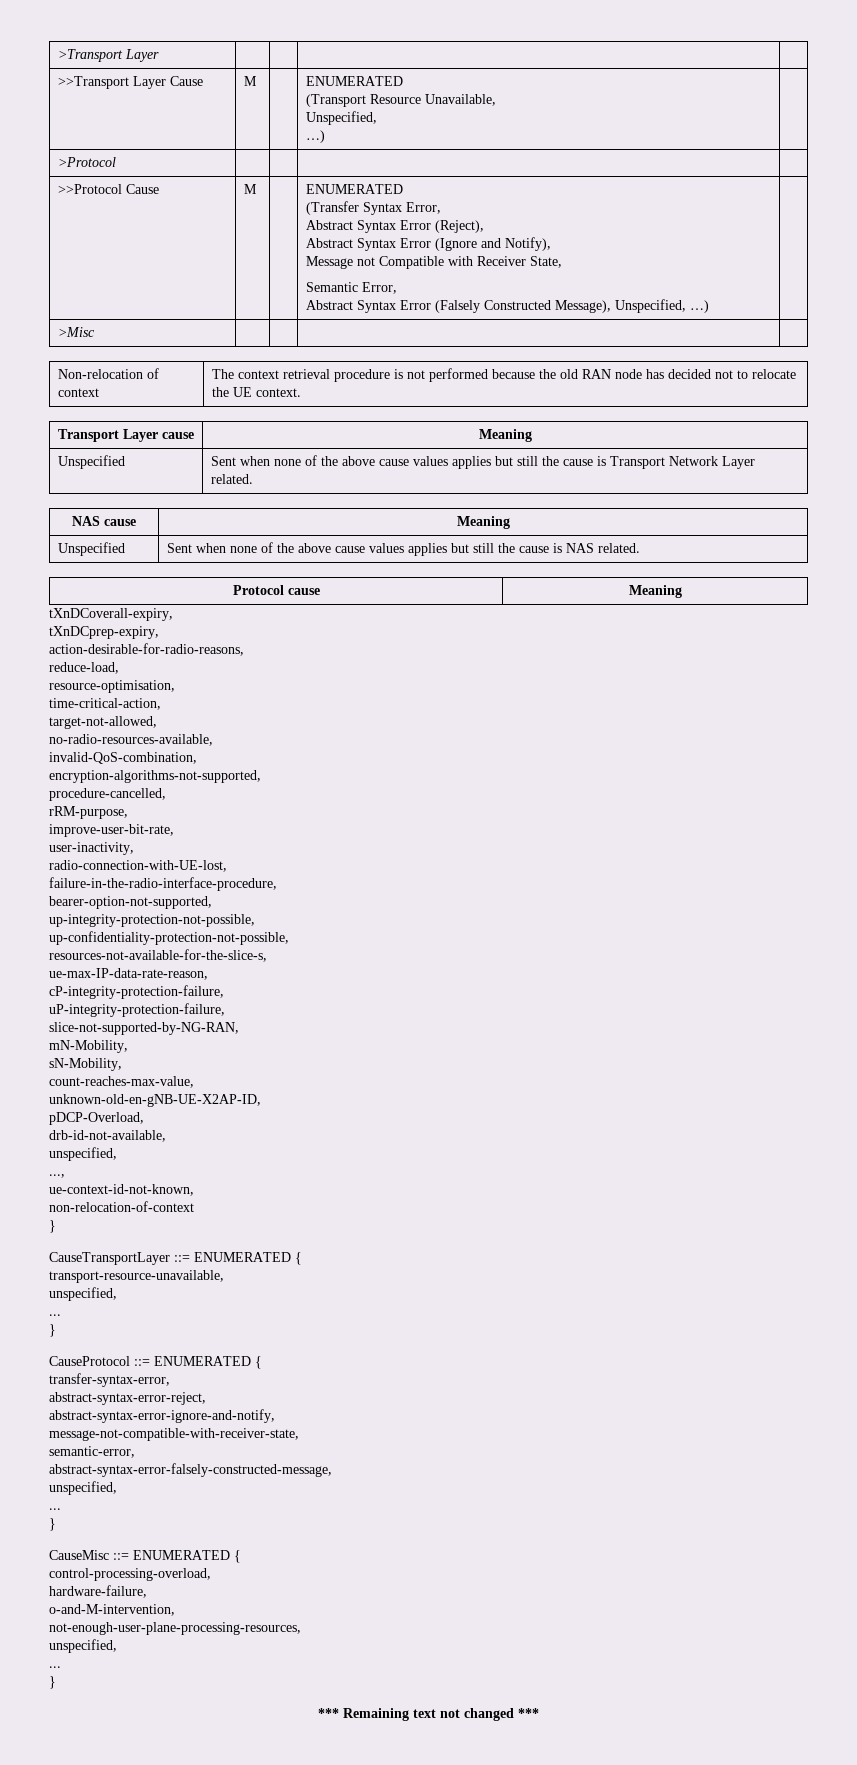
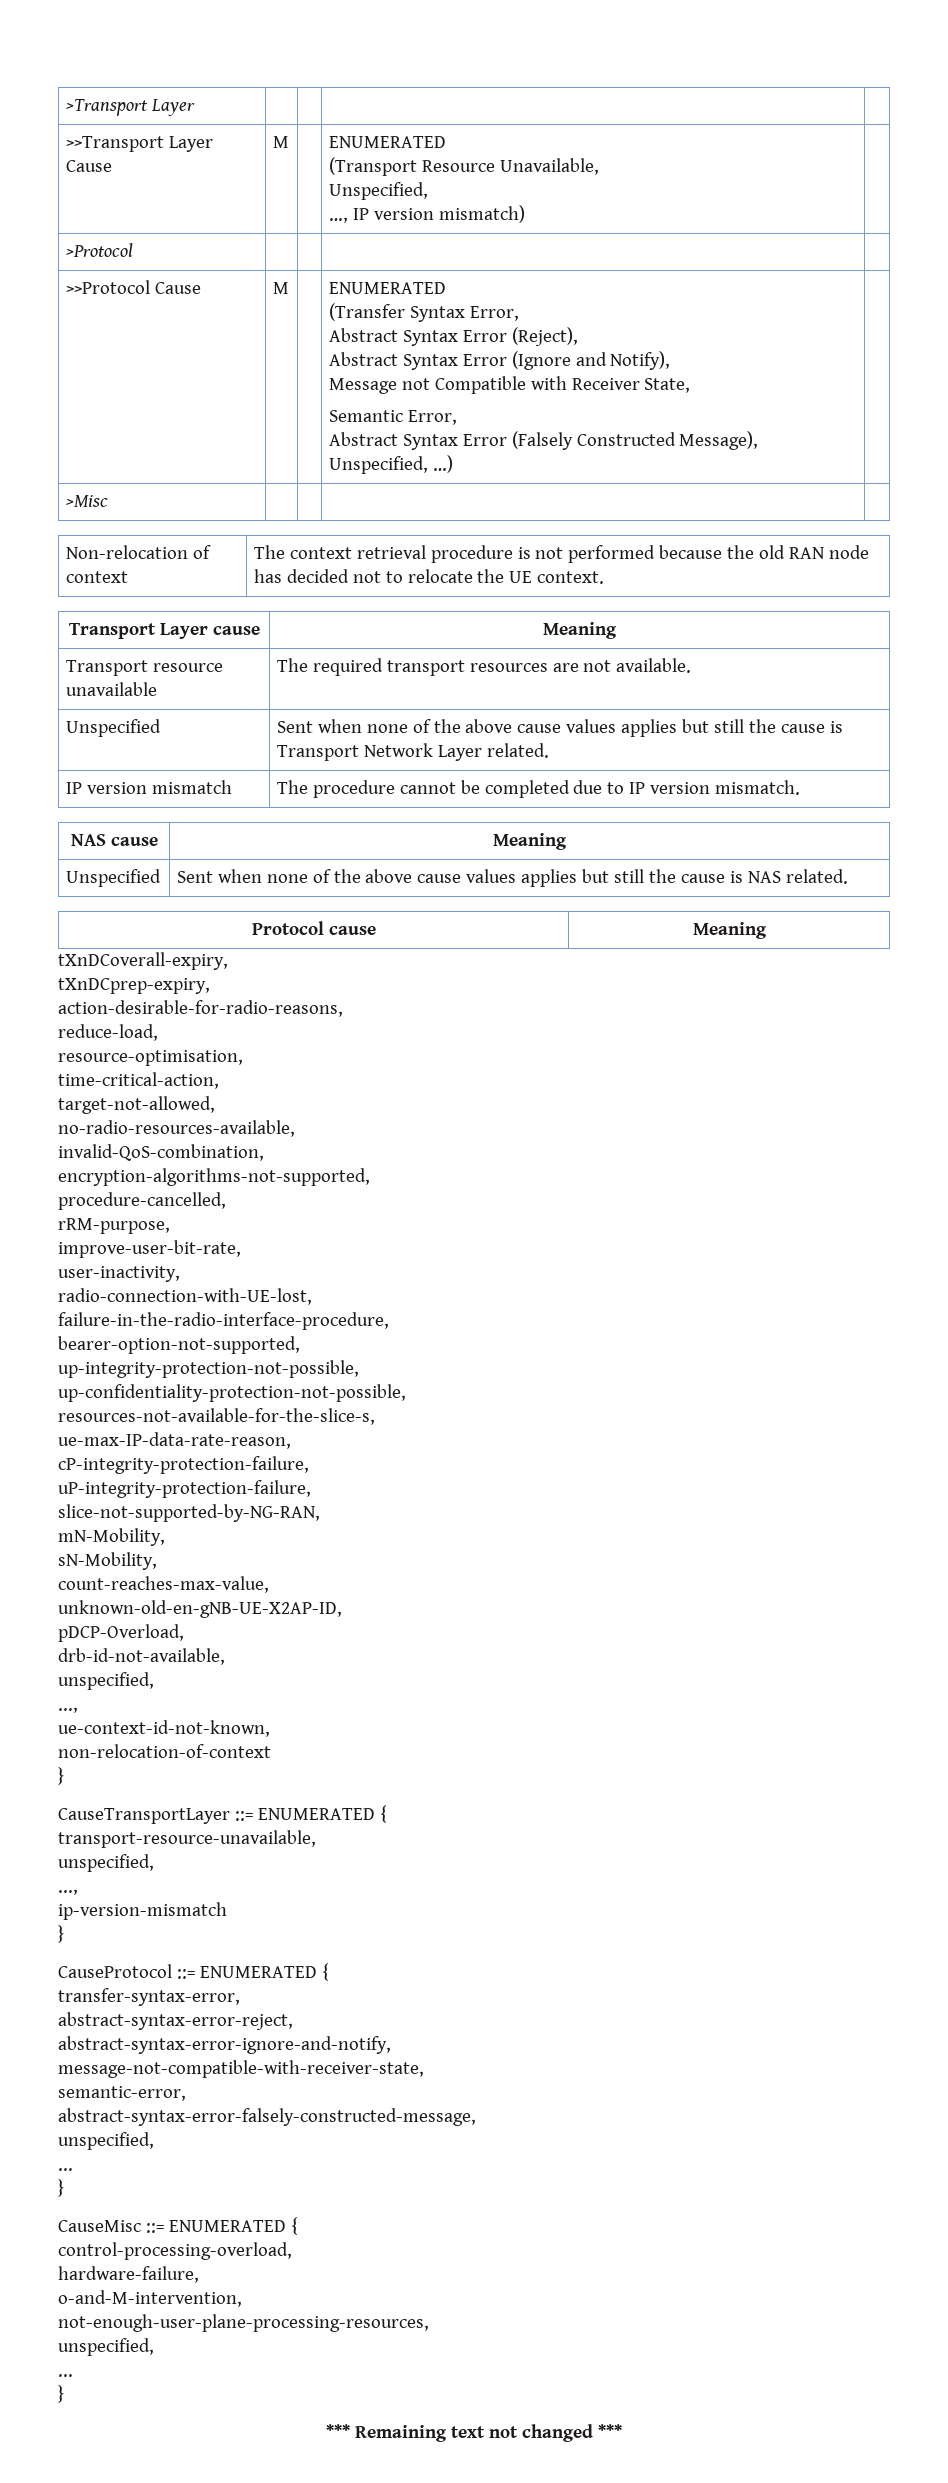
[305,130,325,143] …) -> [328,205,525,223] …, IP version mismatch)
(532, 435) none -> [65,660,223,676] [65,682,157,696] [276,658,692,676] // Transport resource unavailable | The required transport resources are not available.
(253, 479) none -> [65,780,232,794] [276,780,801,798] // IP version mismatch | The procedure cannot be completed due to IP version mismatch.
[49,1314,61,1316] ... -> [58,1889,78,1895] [58,1902,227,1920] ..., // ip-version-mismatch

